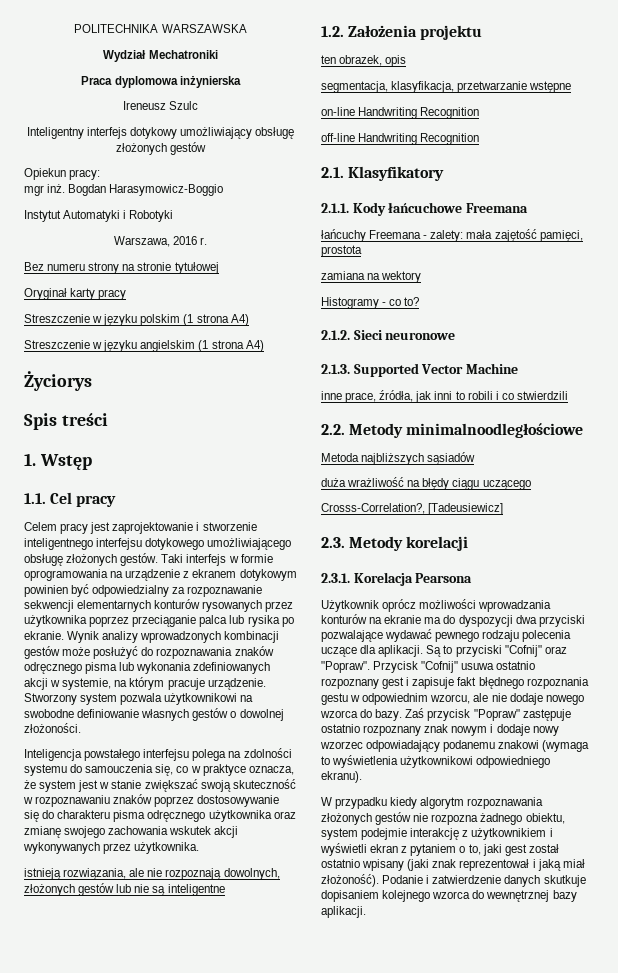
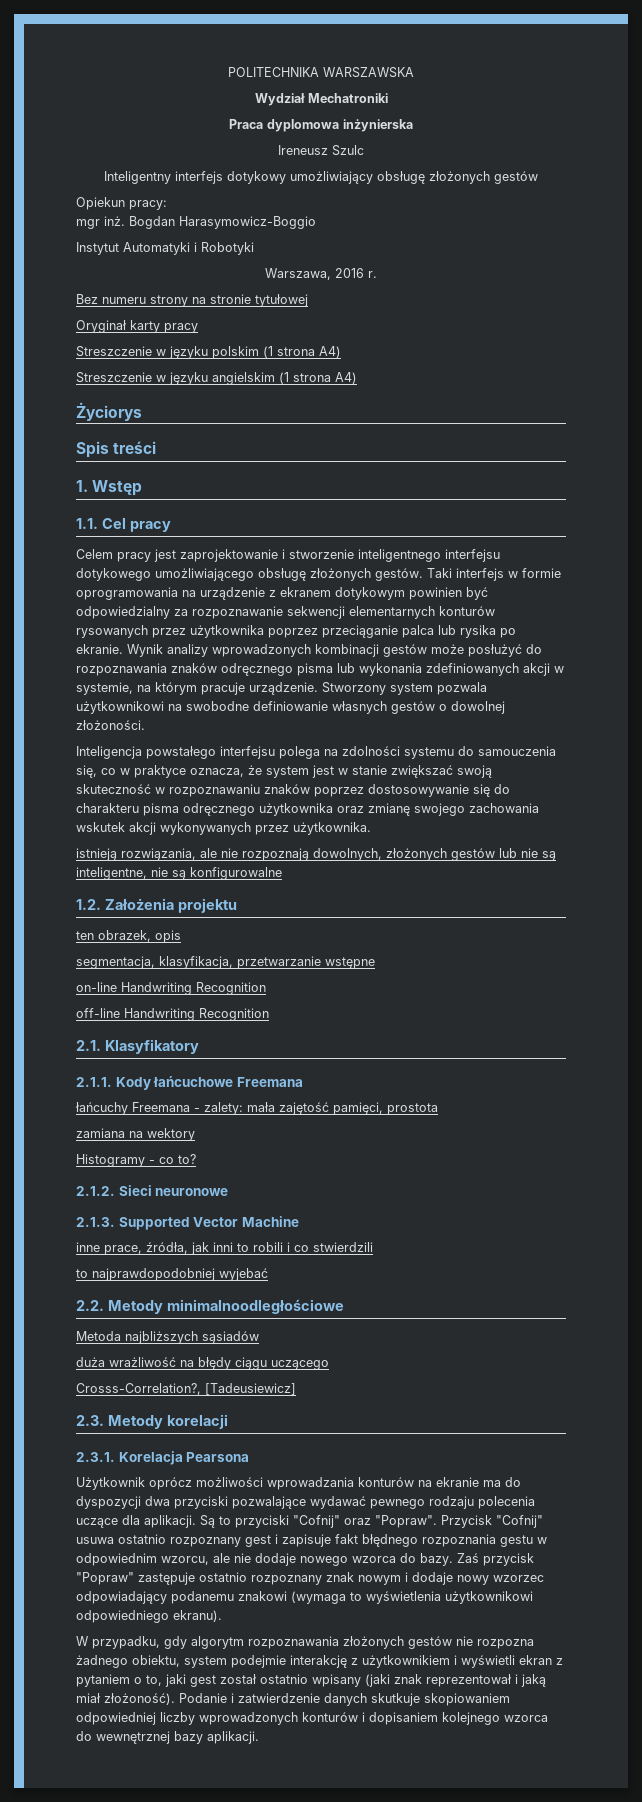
[167,884,225,896] inteligentne -> [76,867,282,880] inteligentne, nie są konfigurowalne
(568, 395) none -> [76,1268,268,1281] // to najprawdopodobniej wyjebać
[335,797,418,809] przypadku kiedy -> [92,1636,187,1649] przypadku, gdy
(586, 881) none -> [424,1693,510,1706] [76,1712,365,1725] skopiowaniem odpowiedniej liczby wprowadzonych konturów i

